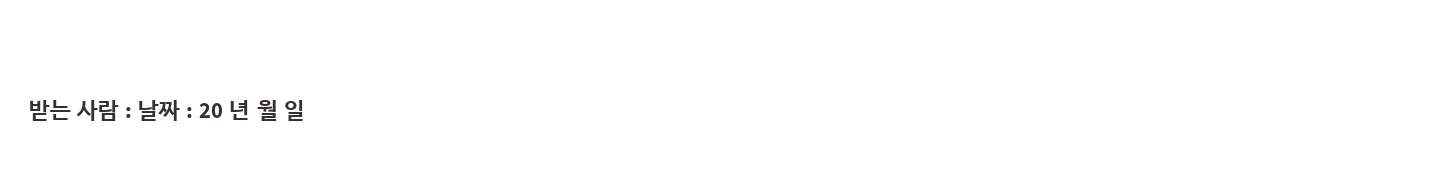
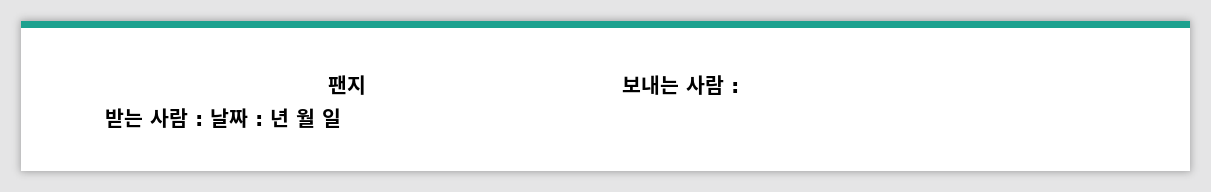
(29, 110) none -> [328,75,366,95] 팬지 //
[199,103,224,118] 20 -> (263, 120) none
(305, 110) none -> [622,75,739,95] // 보내는 사람 :

